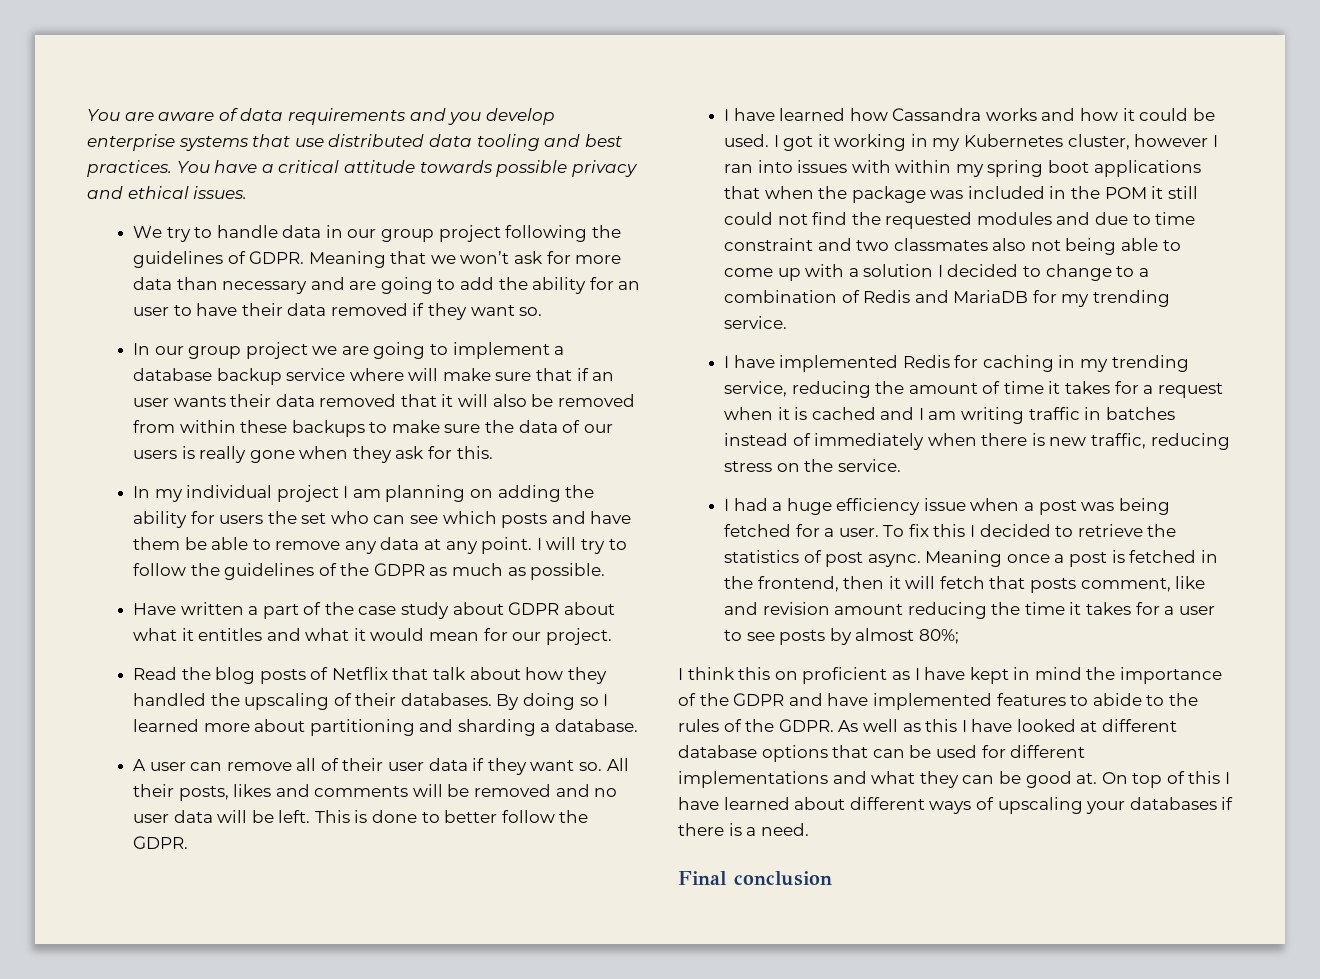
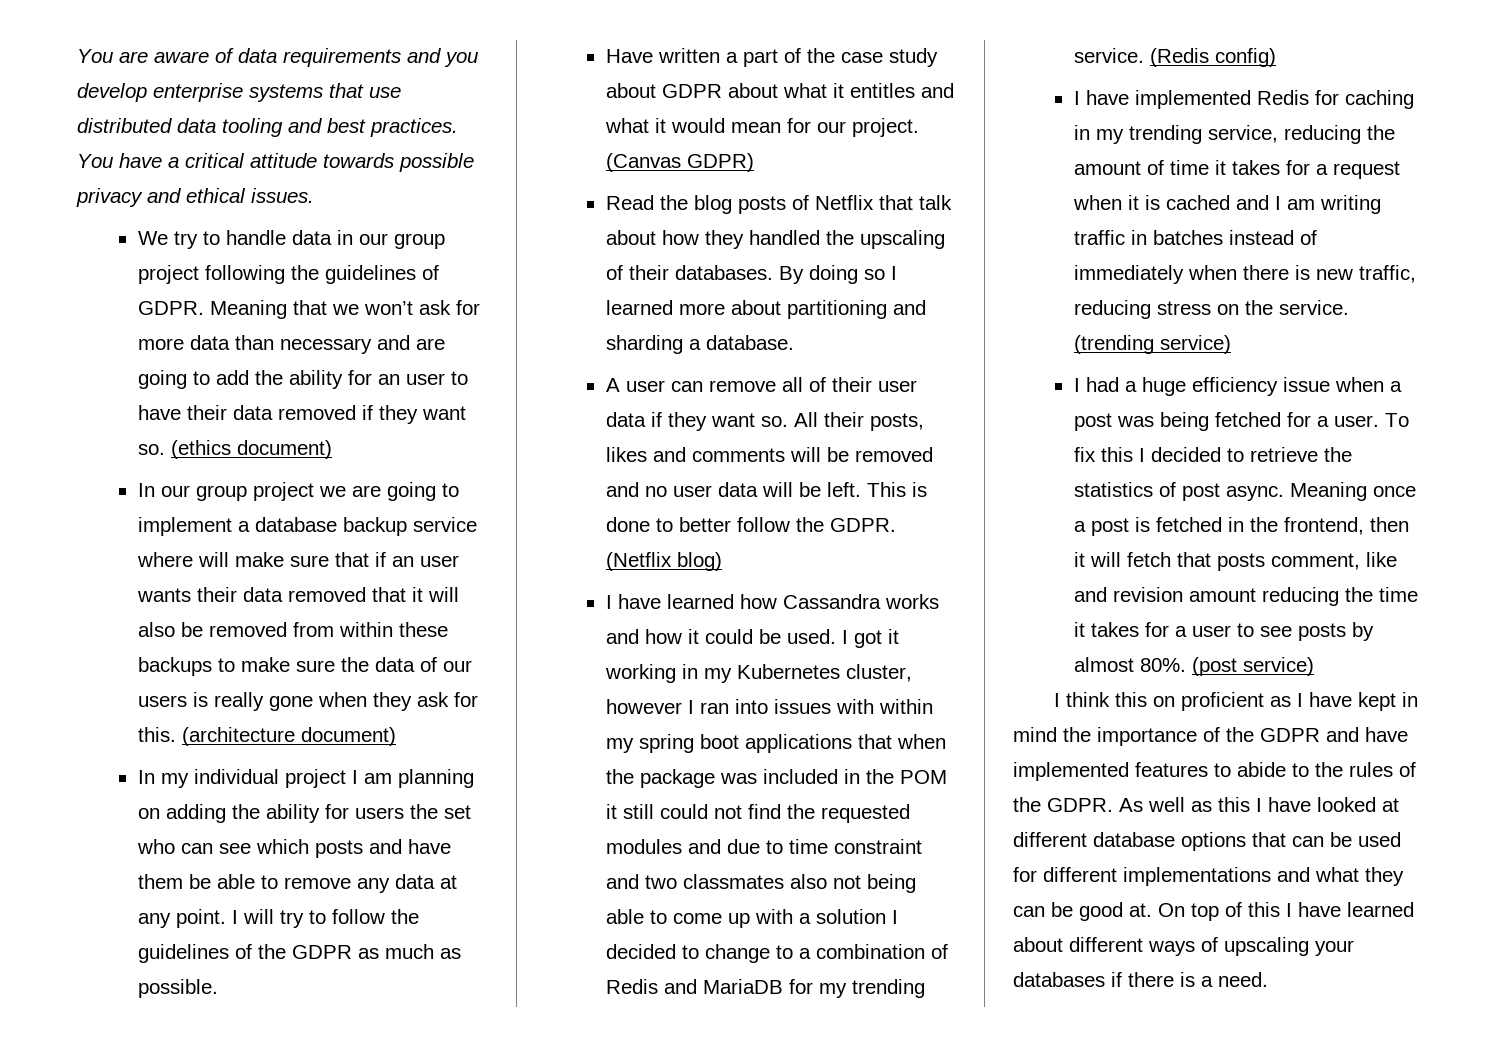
(543, 311) none -> [170,440,332,459] (ethics document)
(493, 452) none -> [181,727,396,746] (architecture document)
(612, 636) none -> [605,153,754,172] (Canvas GDPR)
(188, 842) none -> [605,552,722,571] (Netflix blog)
(787, 322) none -> [1149,48,1276,67] (Redis config)
(901, 465) none -> [1073,335,1231,354] (trending service)
[918,629,959,644] 80%; -> [1139,657,1314,676] 80%. (post service)
[678,871,832,886] // Final conclusion -> (1268, 979) none

